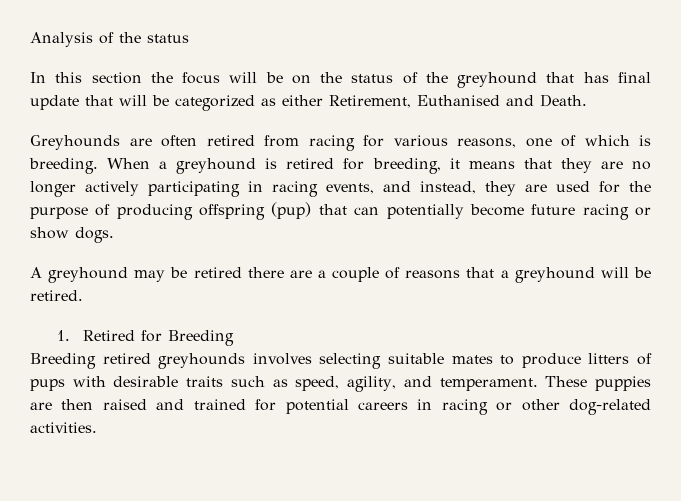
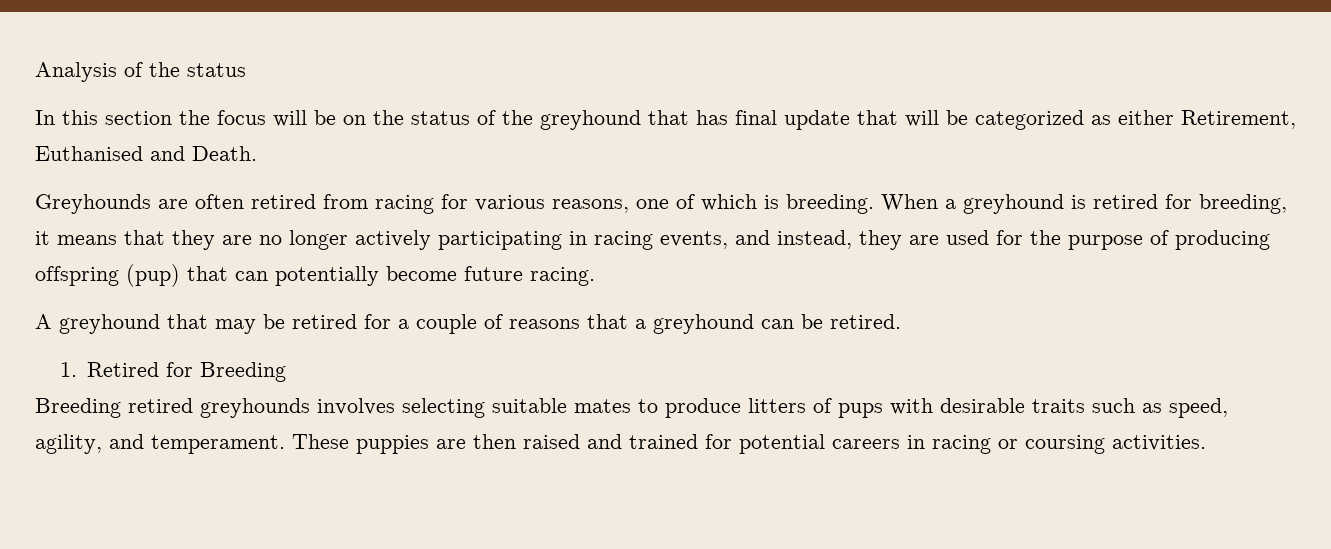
[582,204,652,220] [30,227,114,243] racing or show dogs. -> [530,267,595,286] racing.
(129, 275) none -> [167,314,208,329] that
[247,267,312,278] there are -> [364,314,391,329] for
[600,267,629,278] will -> [761,319,794,329] can
[521,399,652,415] other dog-related -> [1025,435,1105,454] coursing

